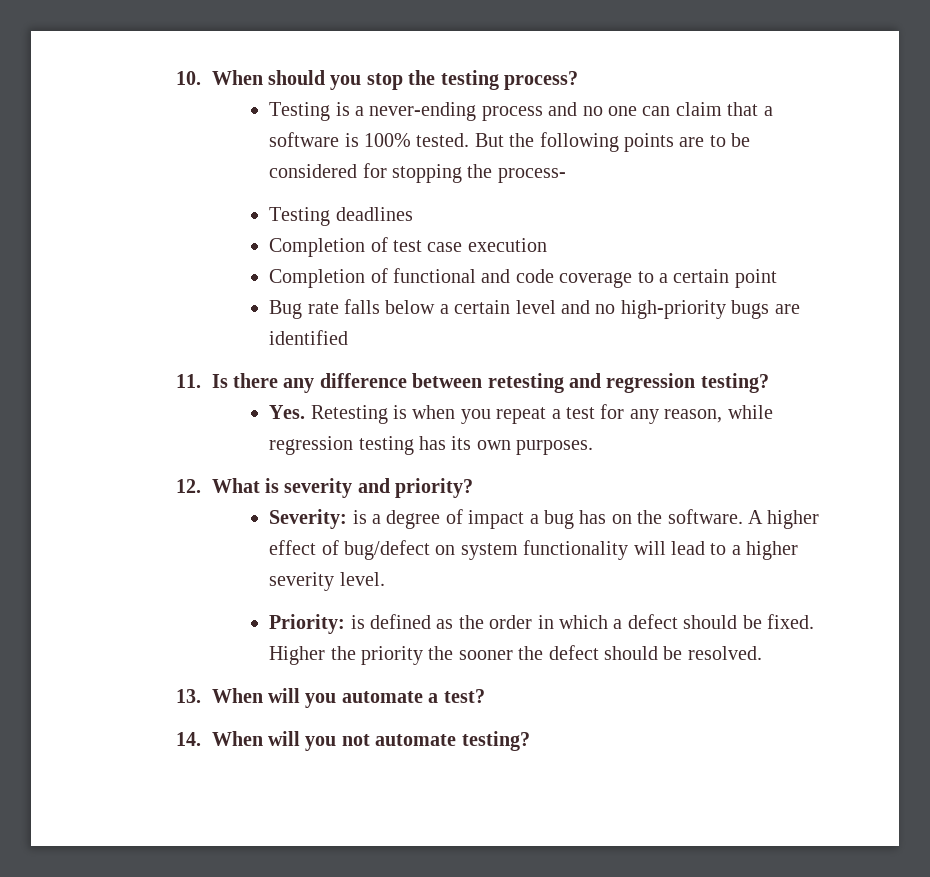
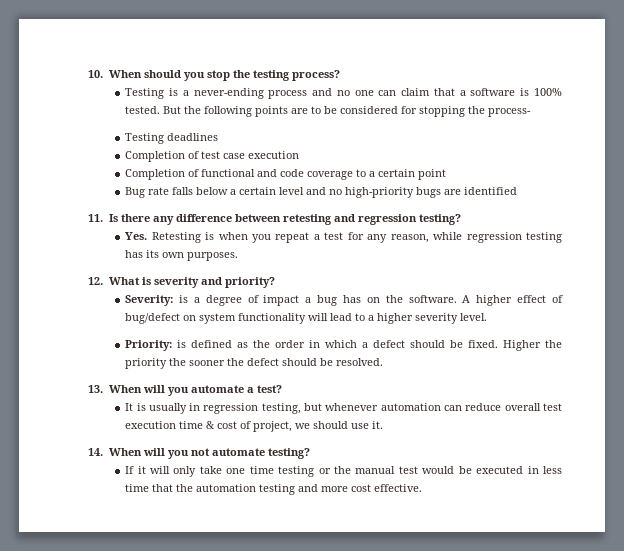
(485, 696) none -> [125,403,563,414] [125,421,384,432] // It is usually in regression testing, but whenever automation can reduce overall test execution time & cost of project, we should use it.
(530, 741) none -> [125,466,562,477] [125,484,423,495] // If it will only take one time testing or the manual test would be executed in less time that the automation testing and more cost effective.

